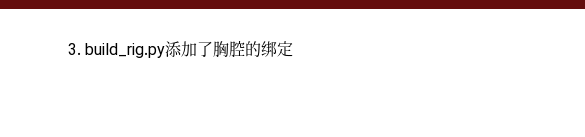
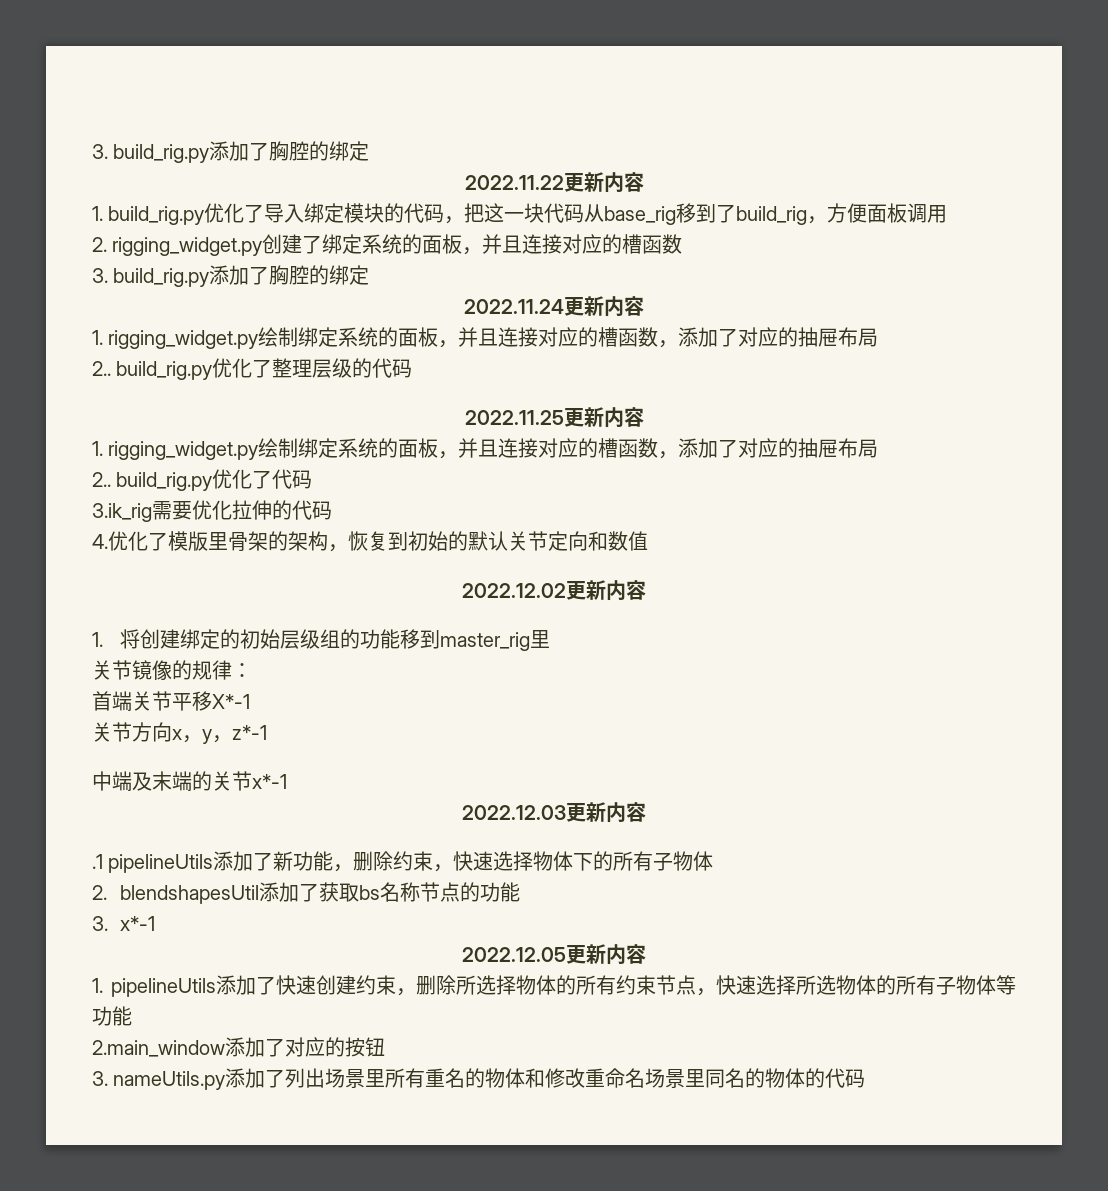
[68,40,294,58] 3. build_rig.py添加了胸腔的绑定 -> [92,141,370,163] [464,172,644,193] [92,203,948,225] [92,234,683,256] [92,265,370,287] [464,296,644,317] [92,327,879,349] [92,358,413,380] [464,407,644,428] [92,438,879,460] [92,469,313,491] [92,500,332,522] [92,531,648,552] [462,580,646,601] [92,629,550,651] [92,660,252,680] [92,691,250,711] [92,722,267,744] [92,771,287,791] [462,802,646,823] [92,851,714,873] [92,882,520,904] [92,916,155,931] [462,944,646,965] [92,975,1016,997] [92,1006,132,1026] [92,1037,385,1057] [92,1068,866,1090] 3. build_rig.py添加了胸腔的绑定 // 2022.11.22更新内容 // 1. build_rig.py优化了导入绑定模块的代码，把这一块代码从base_rig移到了build_rig，方便面板调用 // 2. rigging_widget.py创建了绑定系统的面板，并且连接对应的槽函数 // 3. build_rig.py添加了胸腔的绑定 // 2022.11.24更新内容 // 1. rigging_widget.py绘制绑定系统的面板，并且连接对应的槽函数，添加了对应的抽屉布局 // 2.. build_rig.py优化了整理层级的代码 // 2022.11.25更新内容 // 1. rigging_widget.py绘制绑定系统的面板，并且连接对应的槽函数，添加了对应的抽屉布局 // 2.. build_rig.py优化了代码 // 3.ik_rig需要优化拉伸的代码 // 4.优化了模版里骨架的架构，恢复到初始的默认关节定向和数值 // 2022.12.02更新内容 // 1.将创建绑定的初始层级组的功能移到master_rig里 // 关节镜像的规律： // 首端关节平移X*-1 // 关节方向x，y，z*-1 // 中端及末端的关节x*-1 // 2022.12.03更新内容 // .1 pipelineUtils添加了新功能，删除约束，快速选择物体下的所有子物体 // 2. blendshapesUtil添加了获取bs名称节点的功能 // 3. x*-1 // 2022.12.05更新内容 // 1. pipelineUtils添加了快速创建约束，删除所选择物体的所有约束节点，快速选择所选物体的所有子物体等功能 // 2.main_window添加了对应的按钮 // 3. nameUtils.py添加了列出场景里所有重名的物体和修改重命名场景里同名的物体的代码

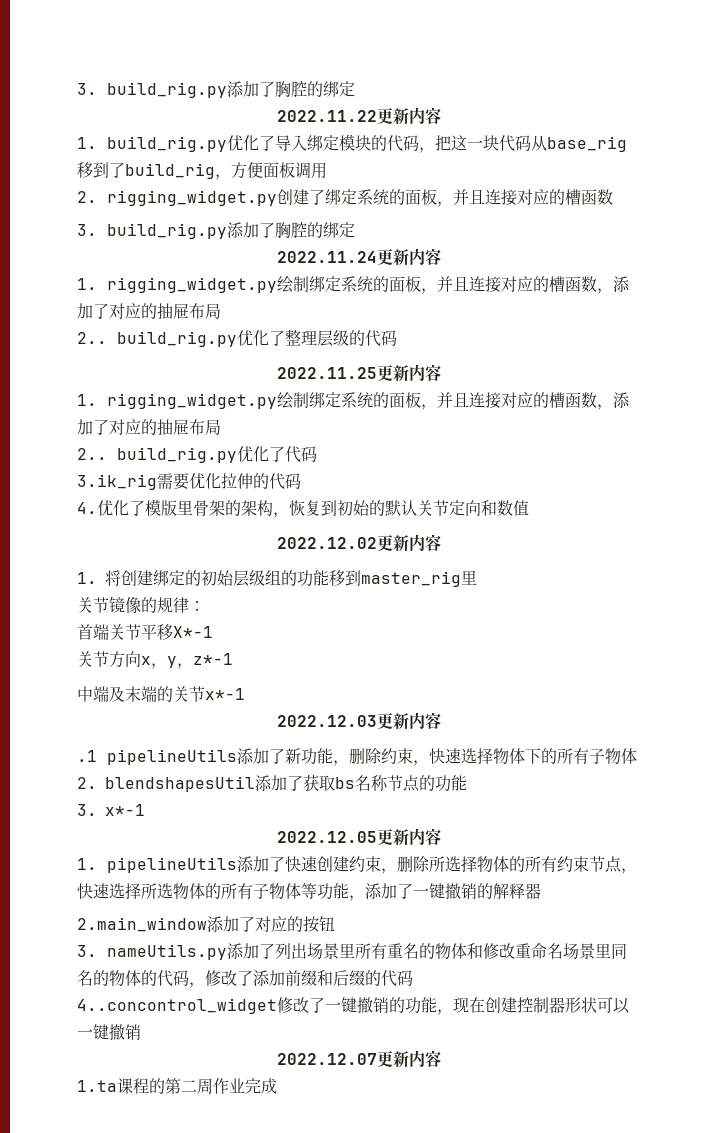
(132, 1016) none -> [349,883,541,901] ，添加了一键撤销的解释器
(866, 1078) none -> [189,970,413,988] [77,997,630,1015] [77,1024,141,1040] [277,1050,441,1067] [77,1078,277,1095] ，修改了添加前缀和后缀的代码 // 4..concontrol_widget修改了一键撤销的功能，现在创建控制器形状可以一键撤销 // 2022.12.07更新内容 // 1.ta课程的第二周作业完成

